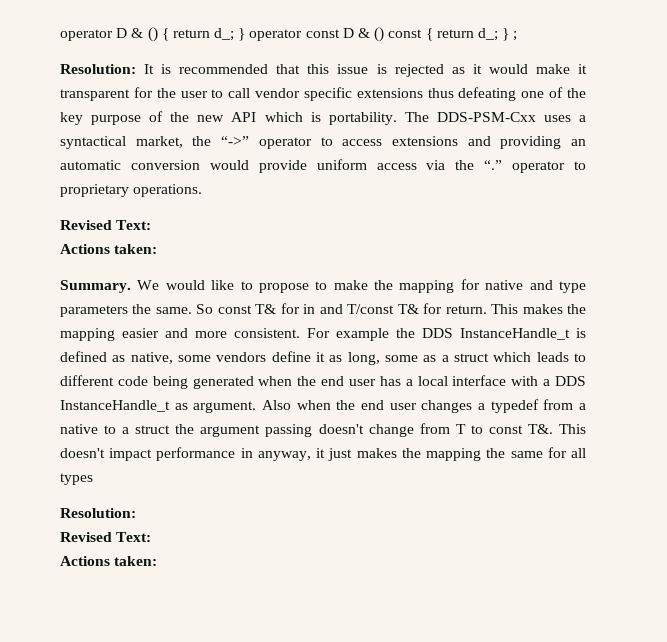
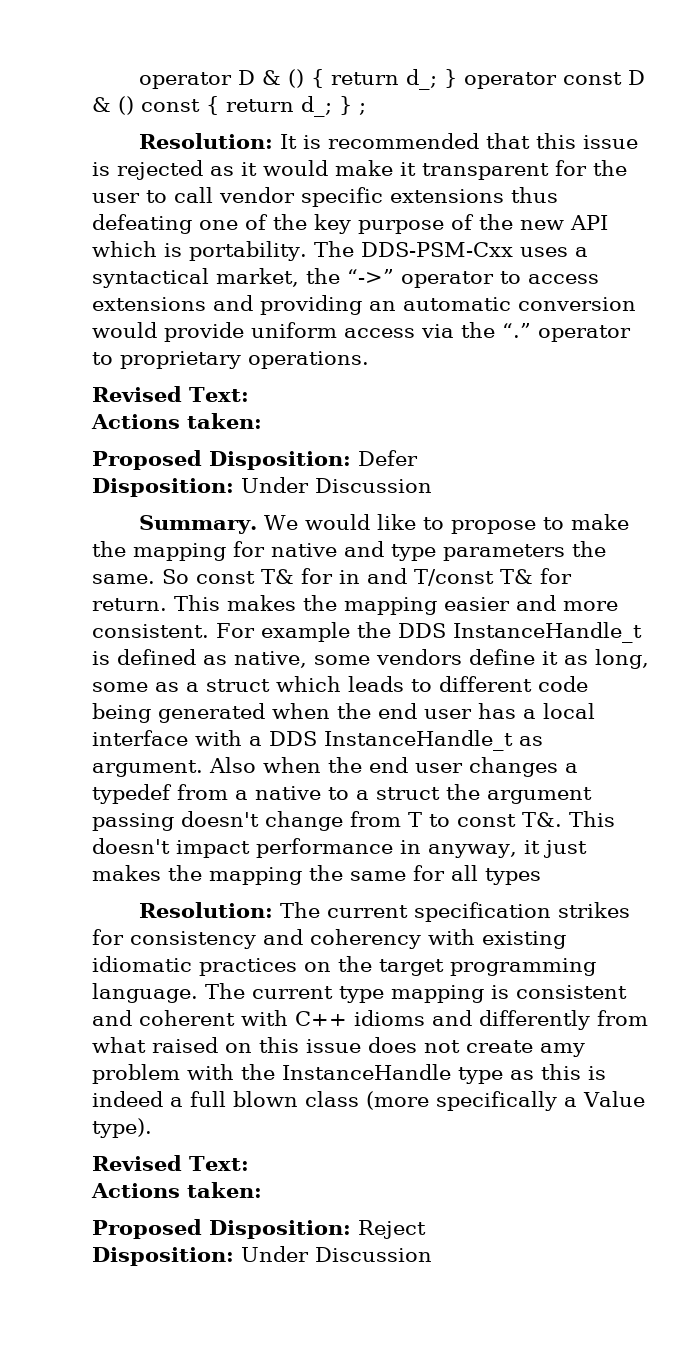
(158, 249) none -> [92,450,418,470] [92,477,432,497] // Proposed Disposition: Defer // Disposition: Under Discussion
[60,532,152,542] [60,556,158,566] // Revised Text: // Actions taken: -> [280,902,631,922] [92,929,566,949] [92,956,596,976] [92,983,627,1003] [92,1010,648,1030] [92,1037,585,1057] [92,1064,606,1084] [92,1091,645,1111] [92,1118,152,1138] [92,1155,249,1171] [91,1182,262,1198] [92,1219,426,1239] [92,1246,432,1266] The current specification strikes for consistency and coherency with existing idiomatic practices on the target programming language. The current type mapping is consistent and coherent with C++ idioms and differently from what raised on this issue does not create amy problem with the InstanceHandle type as this is indeed a full blown class (more specifically a Value type). // Revised Text: // Actions taken: // Proposed Disposition: Reject // Disposition: Under Discussion

